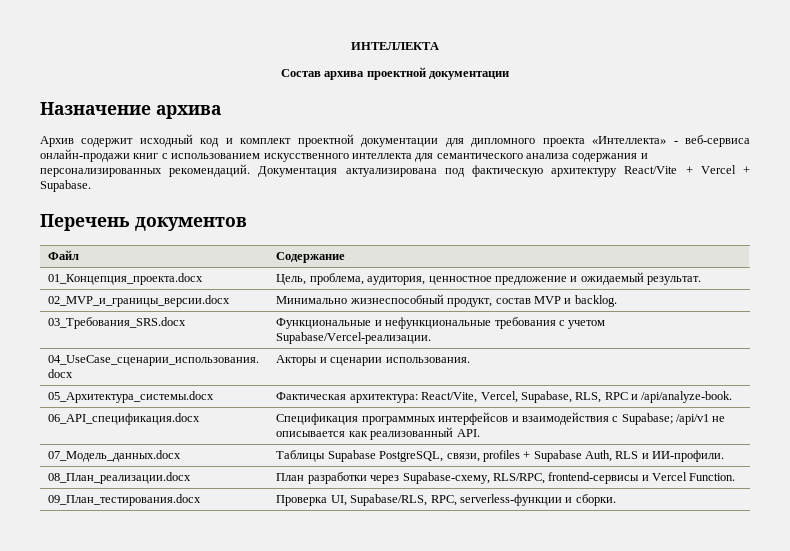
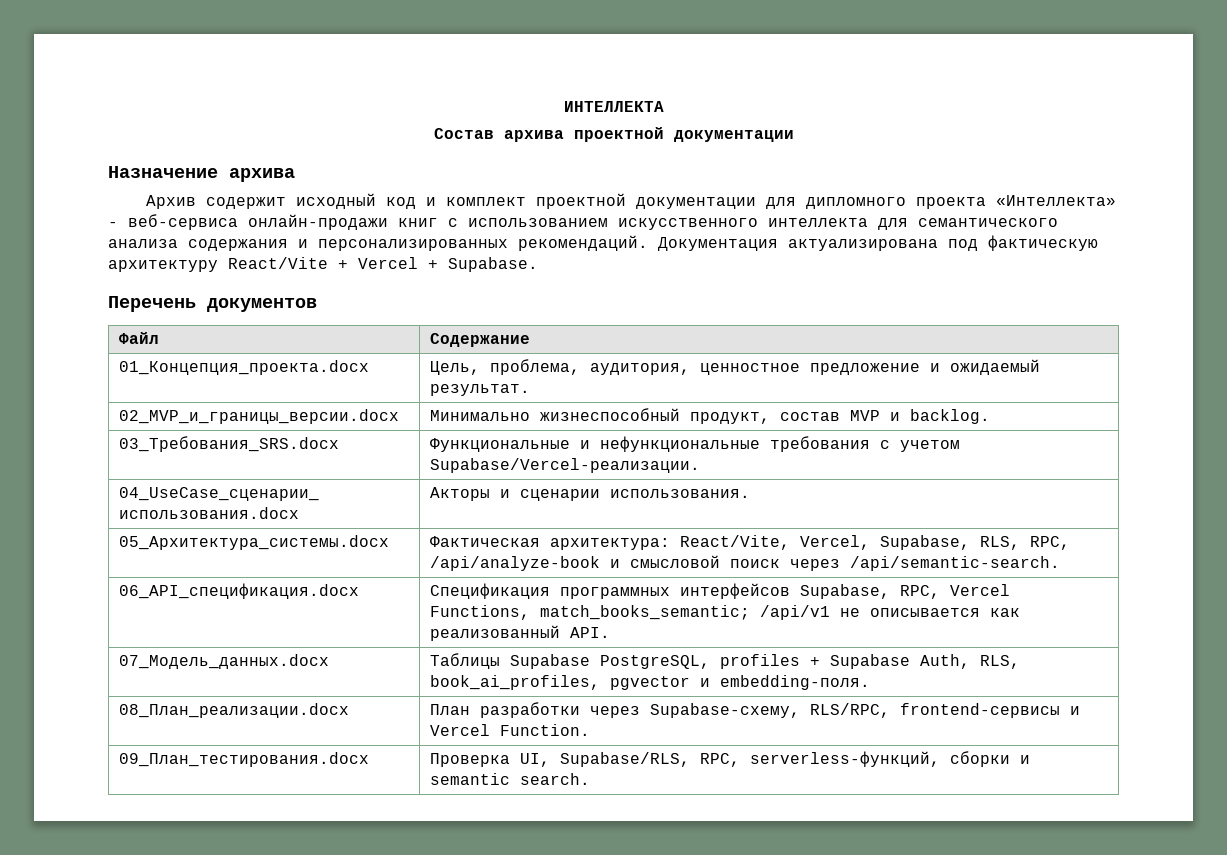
[604,391,733,403] RPC и /api/analyze-book. -> [1029,536,1070,550] [429,555,1060,571] RPC, /api/analyze-book и смысловой поиск через /api/semantic-search.
[511,412,673,425] и взаимодействия с Supabase; -> [799,584,1010,599] [429,605,750,620] Supabase, RPC, Vercel Functions, match_books_semantic;
[446,453,480,462] связи, -> (710, 662) none
[615,450,725,462] RLS и ИИ-профили. -> [979,655,1020,669] [429,675,870,690] RLS, book_ai_profiles, pgvector и embedding-поля.
[459,494,616,506] serverless-функции и сборки. -> [749,751,1030,767] [429,773,590,785] serverless-функций, сборки и semantic search.

